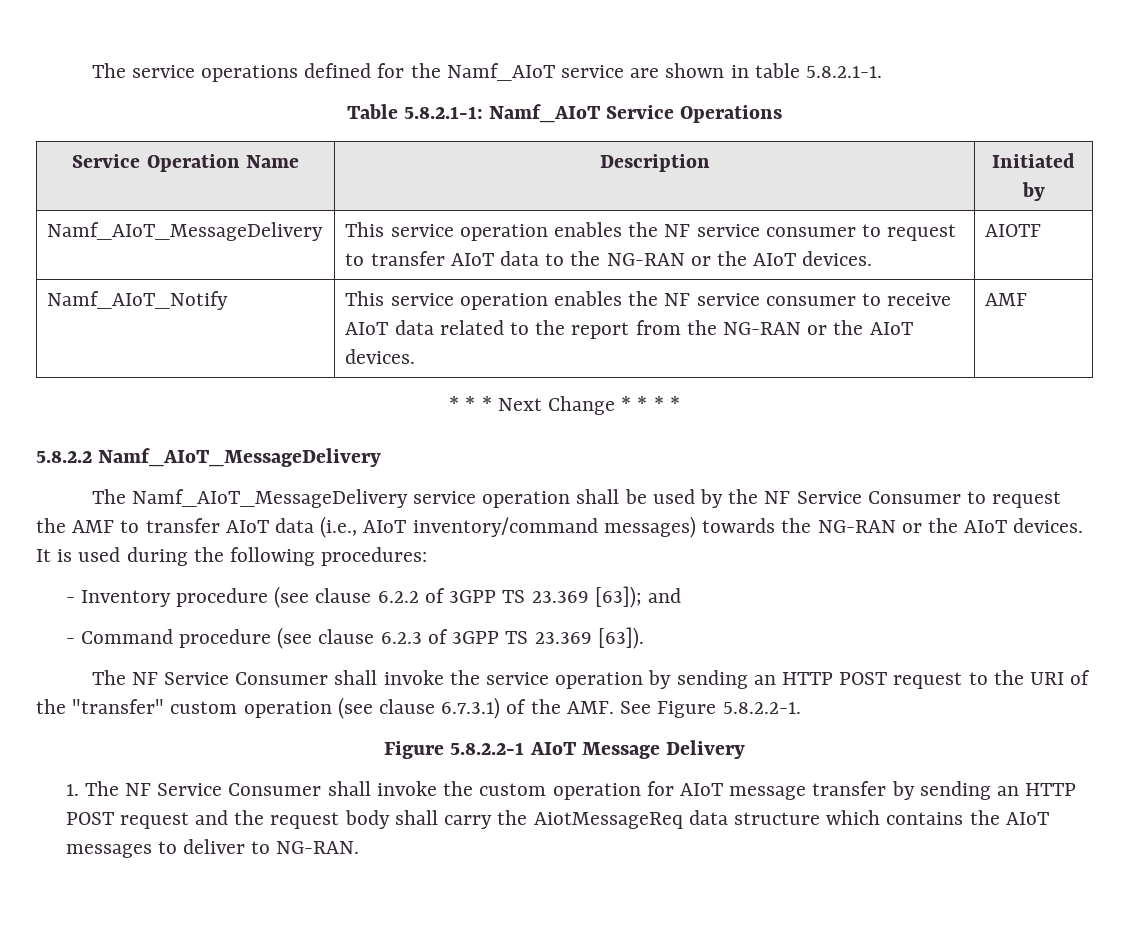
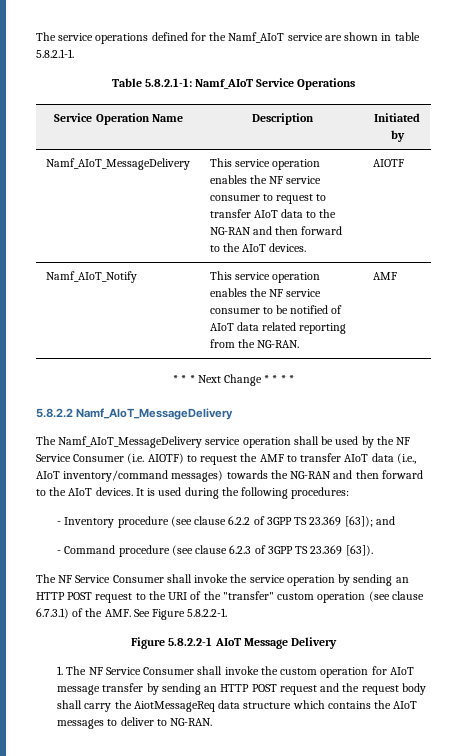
[690,256,711,266] or -> [252,226,343,235] [209,245,220,252] and then forward to
[887,293,952,306] [345,320,913,339] [345,349,416,364] receive AIoT data related to the report from the NG-RAN or the AIoT devices. -> [275,305,343,314] [209,322,347,334] [209,339,299,348] be notified of AIoT data related reporting from the NG-RAN.
(961, 497) none -> [127,453,184,464] (i.e. AIOTF)
[901,523,922,533] or -> [333,470,423,479] [36,489,46,496] and then forward to

